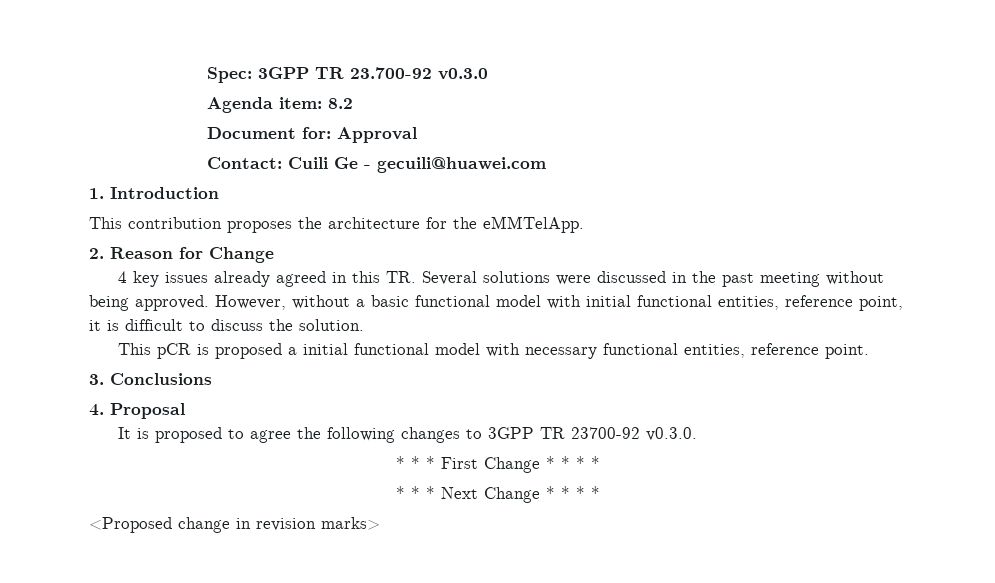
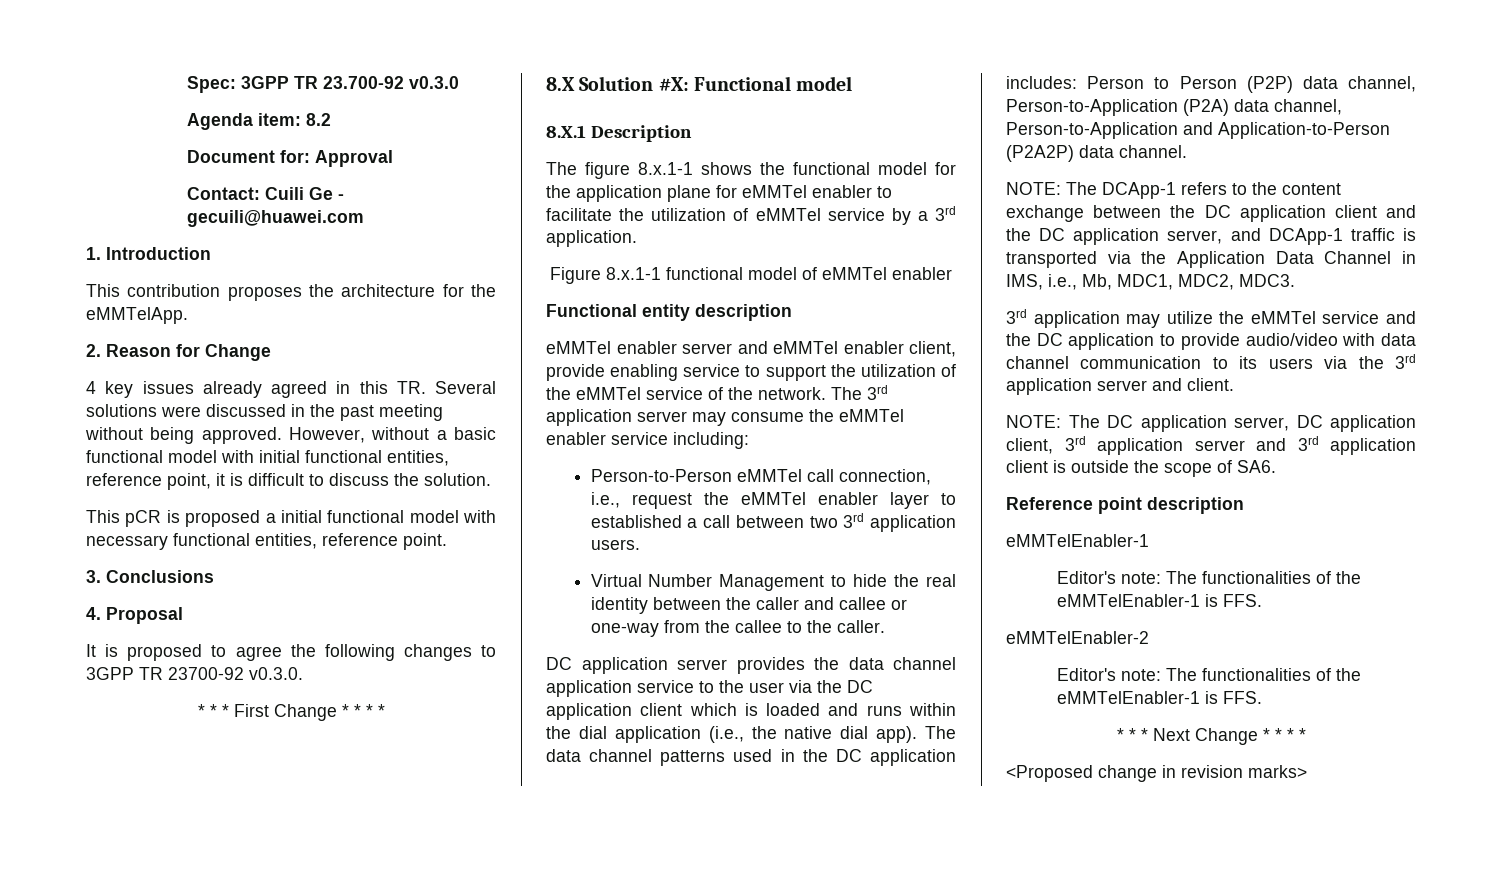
(600, 462) none -> [546,76,853,91] [546,125,692,142] [546,162,956,179] [546,185,892,202] [546,206,956,225] [546,230,637,247] [550,267,952,284] [546,304,792,321] [546,341,956,357] [546,364,956,381] [546,385,888,400] [546,409,904,426] [546,432,749,449] [590,469,931,485] [590,492,956,509] [590,513,956,532] [590,539,640,550] [590,574,956,591] [590,597,907,614] [590,620,885,637] [546,657,956,674] [546,680,873,697] [546,703,956,720] [546,726,956,743] [546,749,956,766] [1006,76,1416,93] [1006,99,1342,116] [1006,122,1390,139] [1006,145,1187,162] [1006,182,1341,199] [1006,205,1416,222] [1006,228,1416,245] [1006,251,1416,268] [1006,274,1295,290] [1006,309,1416,328] [1006,333,1416,350] [1006,354,1416,369] [1006,378,1234,395] [1006,415,1416,432] [1006,436,1416,455] [1006,460,1276,477] [1006,497,1244,514] [1006,534,1149,547] [1056,571,1361,584] [1056,594,1262,607] [1006,631,1149,644] [1056,668,1361,681] [1056,691,1262,704] // 8.X Solution #X: Functional model // 8.X.1 Description // The figure 8.x.1-1 shows the functional model for the application plane for eMMTel enabler to facilitate the utilization of eMMTel service by a 3rd application. // Figure 8.x.1-1 functional model of eMMTel enabler // Functional entity description // eMMTel enabler server and eMMTel enabler client, provide enabling service to support the utilization of the eMMTel service of the network. The 3rd application server may consume the eMMTel enabler service including: // Person-to-Person eMMTel call connection, i.e., request the eMMTel enabler layer to established a call between two 3rd application users. // Virtual Number Management to hide the real identity between the caller and callee or one-way from the callee to the caller. // DC application server provides the data channel application service to the user via the DC application client which is loaded and runs within the dial application (i.e., the native dial app). The data channel patterns used in the DC application includes: Person to Person (P2P) data channel, Person-to-Application (P2A) data channel, Person-to-Application and Application-to-Person (P2A2P) data channel. // NOTE: The DCApp-1 refers to the content exchange between the DC application client and the DC application server, and DCApp-1 traffic is transported via the Application Data Channel in IMS, i.e., Mb, MDC1, MDC2, MDC3. // 3rd application may utilize the eMMTel service and the DC application to provide audio/video with data channel communication to its users via the 3rd application server and client. // NOTE: The DC application server, DC application client, 3rd application server and 3rd application client is outside the scope of SA6. // Reference point description // eMMTelEnabler-1 // Editor's note: The functionalities of the eMMTelEnabler-1 is FFS. // eMMTelEnabler-2 // Editor's note: The functionalities of the eMMTelEnabler-1 is FFS.

